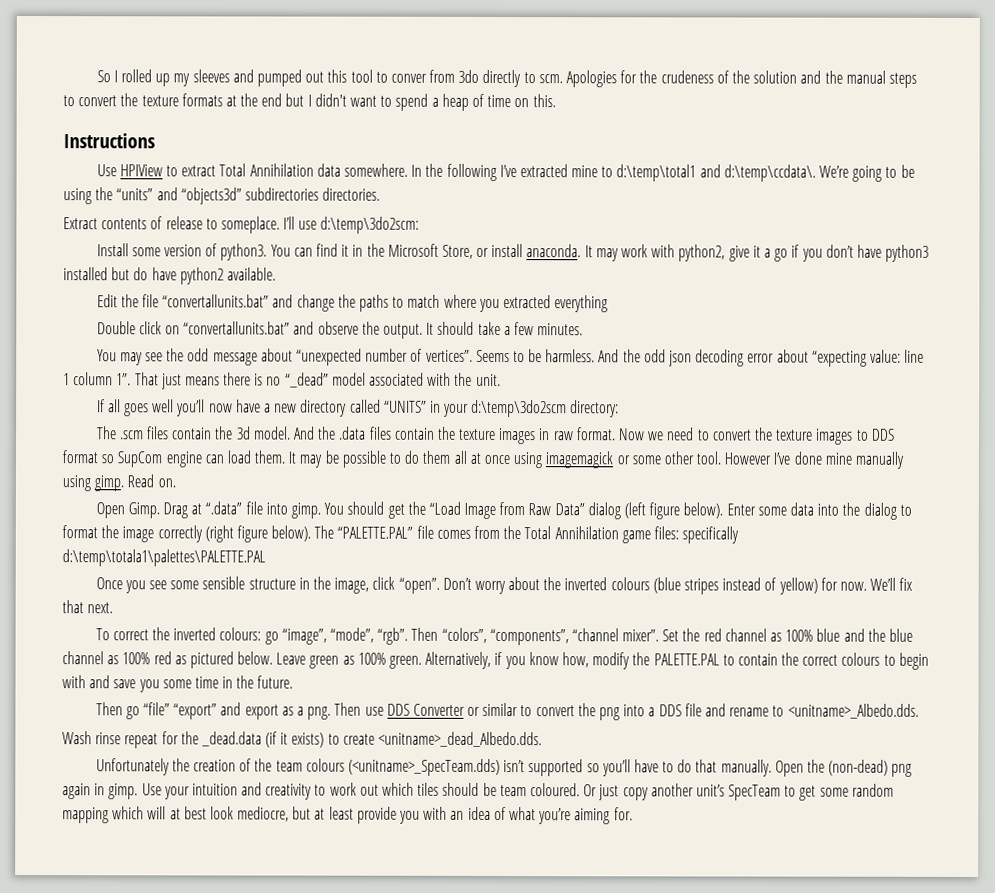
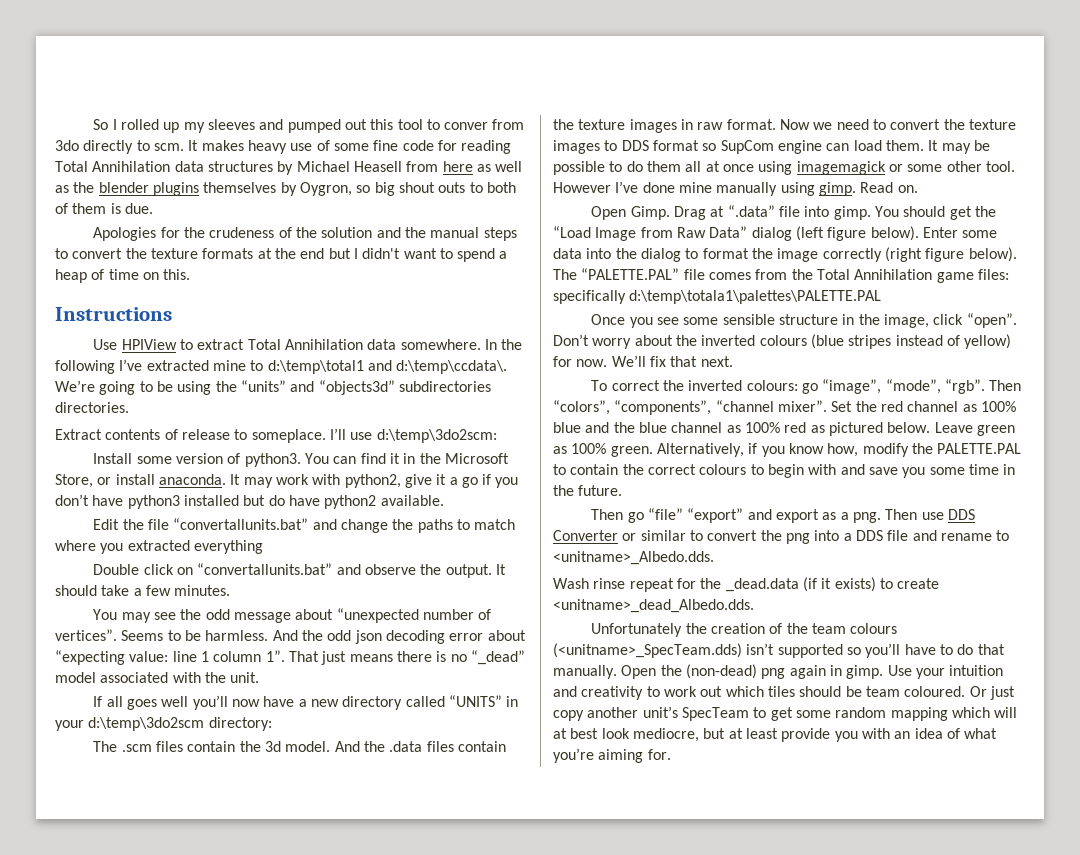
(563, 79) none -> [188,140,512,154] [55,161,523,175] [55,182,516,196] [55,203,153,214] It makes heavy use of some fine code for reading Total Annihilation data structures by Michael Heasell from here as well as the blender plugins themselves by Oygron, so big shout outs to both of them is due. //

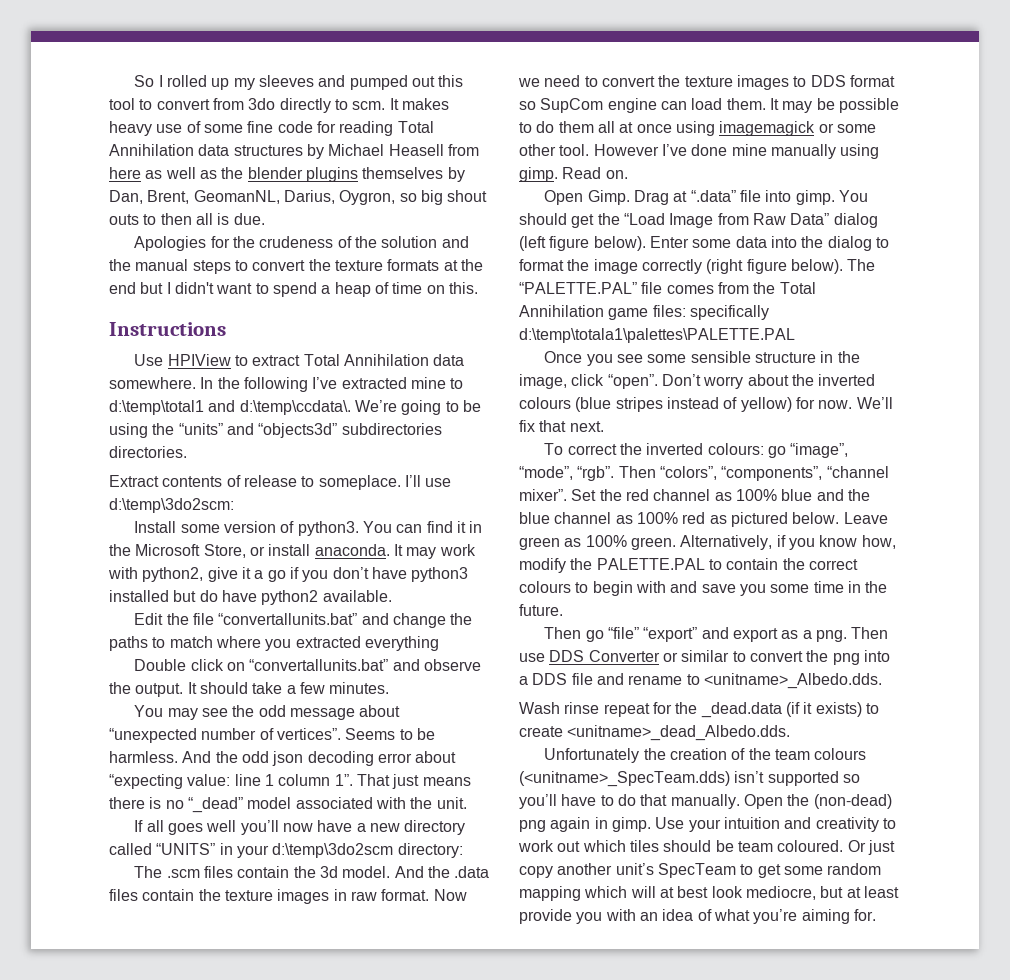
[444,122,489,130] conver -> [156,99,210,110] convert
(297, 189) none -> [109,190,335,204] Dan, Brent, GeomanNL, Darius,
[486,182,516,193] [55,203,107,214] both of them -> [160,213,213,225] then all

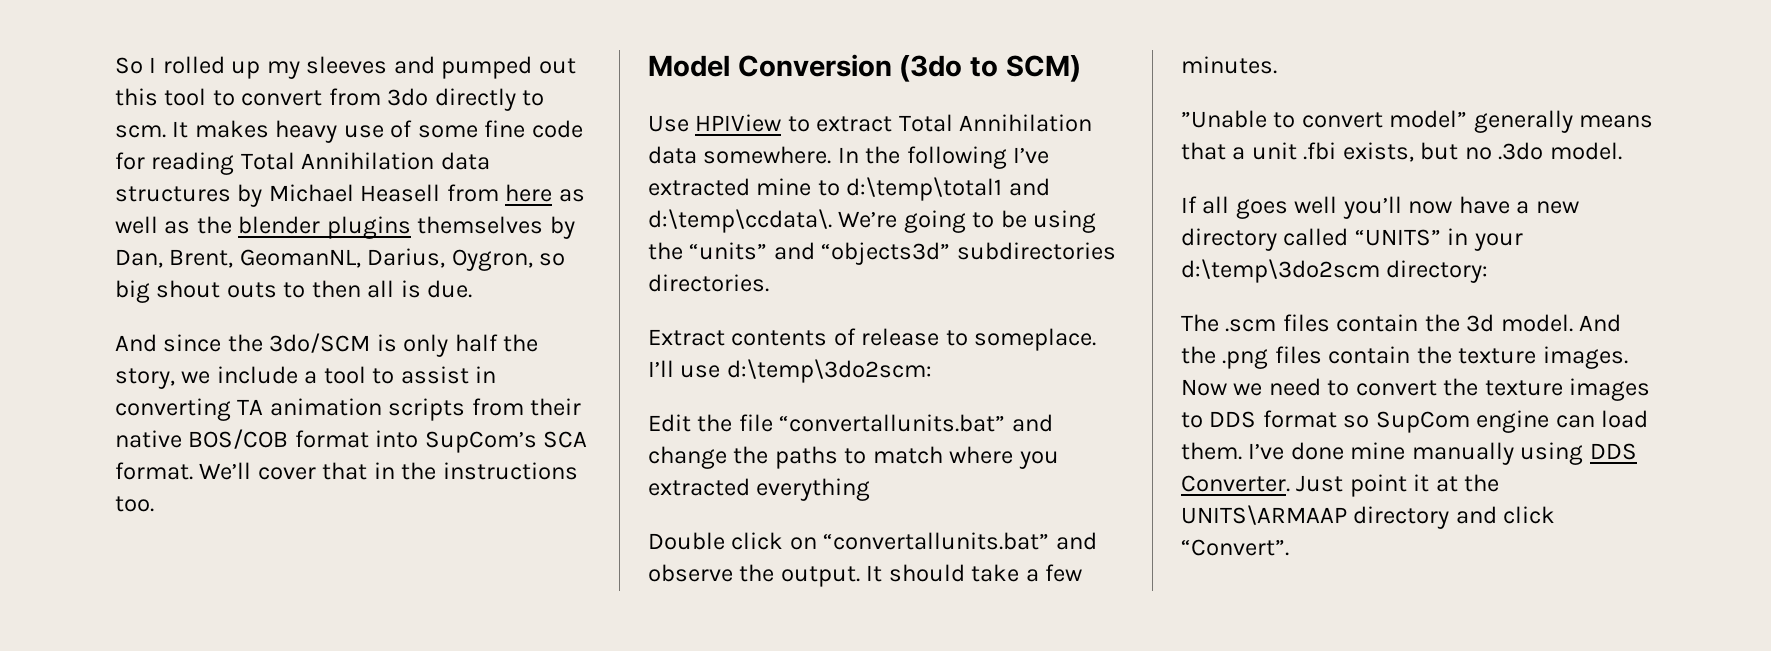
[134,236,469,251] [109,259,483,274] [109,282,478,297] [109,322,226,336] Apologies for the crudeness of the solution and the manual steps to convert the texture formats at the end but I didn't want to spend a heap of time on this. // Instructions -> [115,333,539,357] [115,366,497,389] [115,398,582,421] [115,429,588,453] [115,462,578,480] [115,496,154,512] [648,54,1081,82] And since the 3do/SCM is only half the story, we include a tool to assist in converting TA animation scripts from their native BOS/COB format into SupCom’s SCA format. We’ll cover that in the instructions too. // Model Conversion (3do to SCM)
[134,521,483,536] [109,544,476,559] [108,567,469,582] [109,590,392,605] // Install some version of python3. You can find it in the Microsoft Store, or install anaconda. It may work with python2, give it a go if you don’t have python3 installed but do have python2 available. -> (932, 371) none
[134,705,401,720] [109,728,435,743] [109,751,457,766] [109,774,471,789] [109,797,467,813] You may see the odd message about “unexpected number of vertices”. Seems to be harmless. And the odd json decoding error about “expecting value: line 1 column 1”. That just means there is no “_dead” model associated with the unit. -> [1181,110,1654,133] [1181,142,1622,162] ”Unable to convert model” generally means that a unit .fbi exists, but no .3do model.
[454,866,490,878] .data -> [1222,349,1269,369] .png
[277,889,430,904] images in raw format. -> [1542,346,1628,369] images.
[769,98,899,113] [519,121,876,136] [519,144,659,156] It may be possible to do them all at once using imagemagick or some other tool. However -> (1242, 451) none
[519,167,628,182] [544,190,868,205] [519,213,878,228] [519,236,889,251] [519,259,876,274] [519,282,816,294] [519,305,769,320] [519,328,795,343] [544,351,860,366] [519,374,876,389] [519,397,893,412] [519,420,604,432] [544,443,849,458] [519,466,889,481] [519,489,870,501] [519,512,888,527] [519,535,896,550] [519,558,858,573] [519,581,888,596] [519,604,563,616] [544,627,889,642] [519,650,890,665] [519,673,882,689] [519,702,879,718] [519,725,791,741] [544,748,867,763] [519,771,860,787] [519,794,892,809] [519,817,896,832] [518,840,895,855] [519,863,882,878] [519,886,899,901] [519,909,876,924] gimp. Read on. // Open Gimp. Drag at “.data” file into gimp. You should get the “Load Image from Raw Data” dialog (left figure below). Enter some data into the dialog to format the image correctly (right figure below). The “PALETTE.PAL” file comes from the Total Annihilation game files: specifically d:\temp\totala1\palettes\PALETTE.PAL // Once you see some sensible structure in the image, click “open”. Don’t worry about the inverted colours (blue stripes instead of yellow) for now. We’ll fix that next. // To correct the inverted colours: go “image”, “mode”, “rgb”. Then “colors”, “components”, “channel mixer”. Set the red channel as 100% blue and the blue channel as 100% red as pictured below. Leave green as 100% green. Alternatively, if you know how, modify the PALETTE.PAL to contain the correct colours to begin with and save you some time in the future. // Then go “file” “export” and export as a png. Then use DDS Converter or similar to convert the png into a DDS file and rename to <unitname>_Albedo.dds. // Wash rinse repeat for the _dead.data (if it exists) to create <unitname>_dead_Albedo.dds. // Unfortunately the creation of the team colours (<unitname>_SpecTeam.dds) isn’t supported so you’ll have to do that manually. Open the (non-dead) png again in gimp. Use your intuition and creativity to work out which tiles should be team coloured. Or just copy another unit’s SpecTeam to get some random mapping which will at best look mediocre, but at least provide you with an idea of what you’re aiming for. -> [1589,443,1637,460] [1181,474,1500,497] [1181,505,1556,529] [1181,539,1289,556] DDS Converter. Just point it at the UNITS\ARMAAP directory and click “Convert”.

